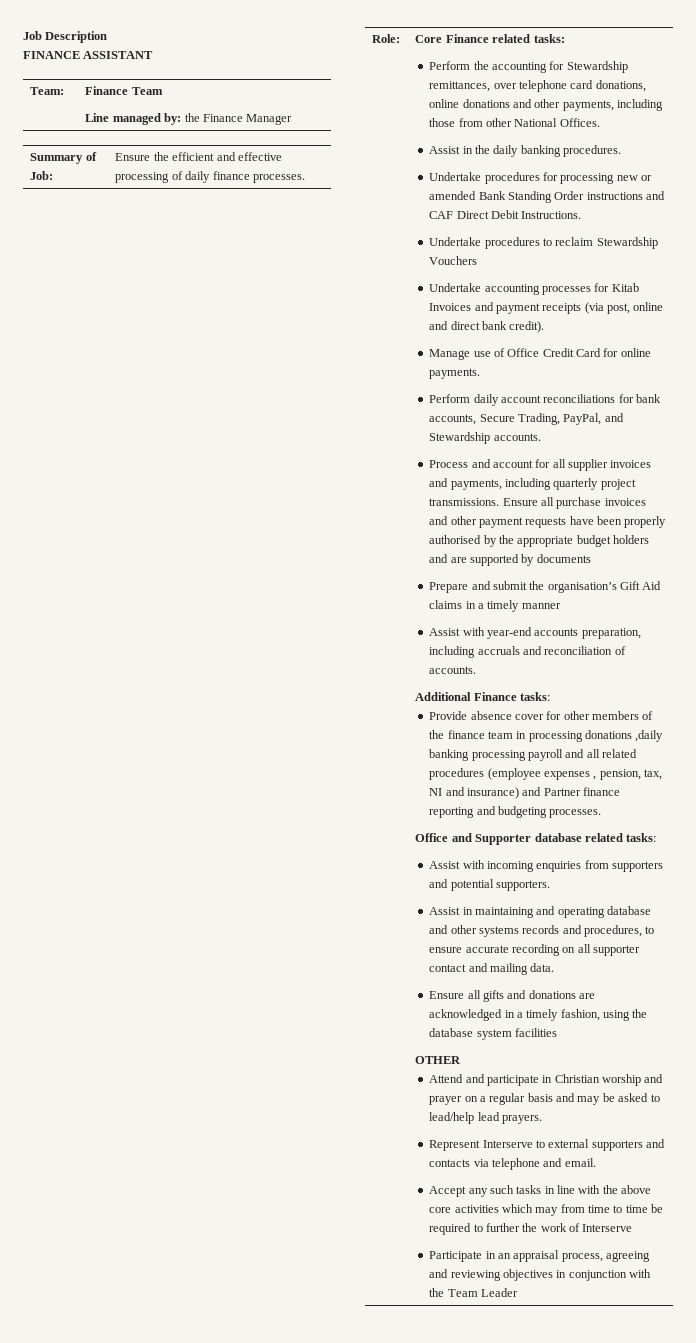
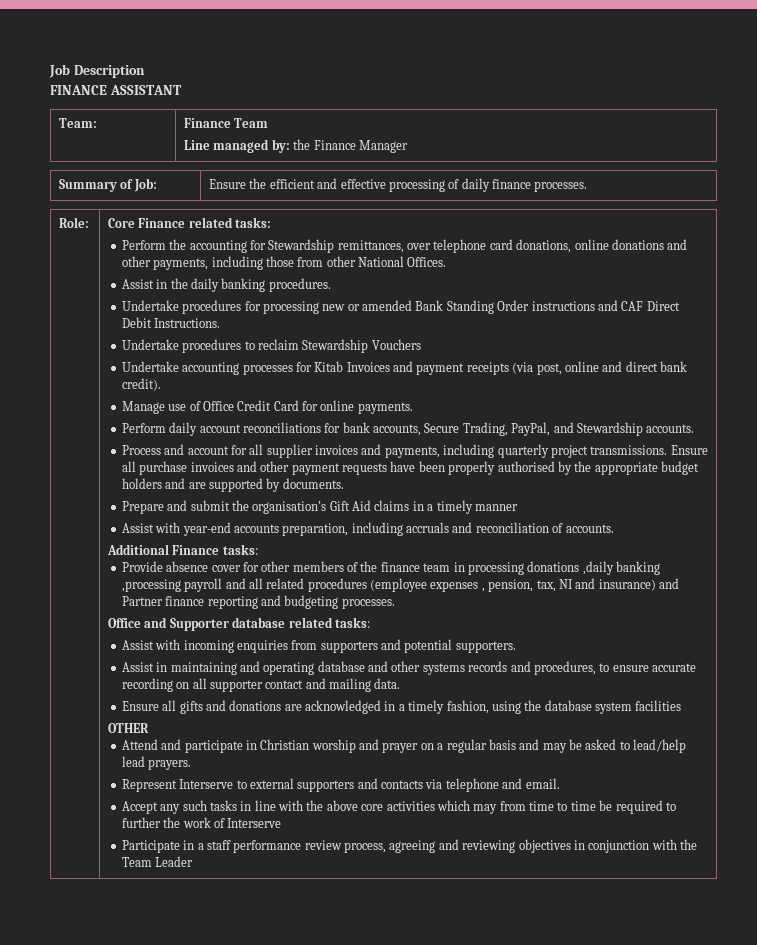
[536,554,591,563] documents -> [282,478,344,489] documents.
[471,750,526,761] processing -> [121,579,181,592] ,processing
[497,1250,560,1262] an appraisal -> [197,840,342,853] a staff performance review

